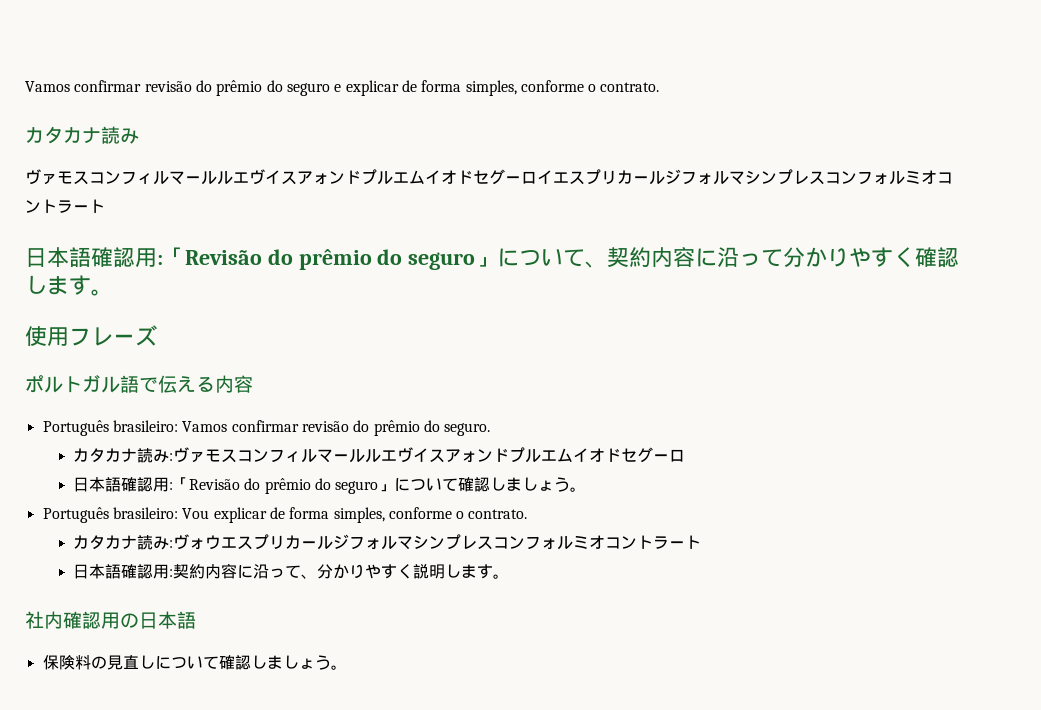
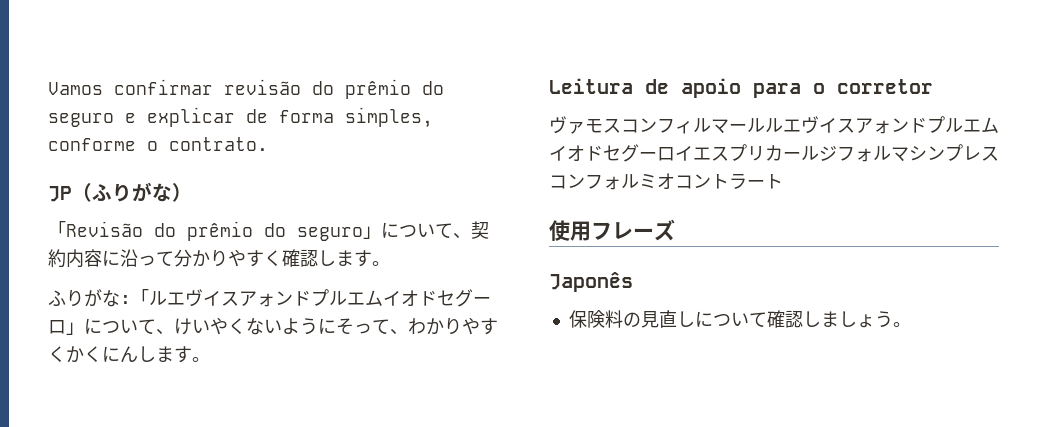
[25,126,139,144] カタカナ読み -> [48,182,192,202] [48,221,489,241] [48,249,390,268] [48,289,491,307] [48,317,498,335] [48,346,210,363] [549,78,933,98] JP（ふりがな） // 「Revisão do prêmio do seguro」について、契約内容に沿って分かりやすく確認します。 // ふりがな:「ルエヴイスアォンドプルエムイオドセグーロ」について、けいやくないようにそって、わかりやすくかくにんします。 // Leitura de apoio para o corretor
[25,247,960,270] [25,275,113,296] [25,325,157,346] [25,375,253,393] [42,420,491,436] [73,447,686,463] [73,477,587,494] [42,507,528,523] [73,534,702,550] [73,563,510,579] [25,611,196,629] 日本語確認用:「Revisão do prêmio do seguro」について、契約内容に沿って分かりやすく確認します。 // 使用フレーズ // ポルトガル語で伝える内容 // Português brasileiro: Vamos confirmar revisão do prêmio do seguro. // カタカナ読み:ヴァモスコンフィルマールルエヴイスアォンドプルエムイオドセグーロ // 日本語確認用:「Revisão do prêmio do seguro」について確認しましょう。 // Português brasileiro: Vou explicar de forma simples, conforme o contrato. // カタカナ読み:ヴォウエスプリカールジフォルマシンプレスコンフォルミオコントラート // 日本語確認用:契約内容に沿って、分かりやすく説明します。 // 社内確認用の日本語 -> [549,219,675,241] [549,272,633,292] 使用フレーズ // Japonês

